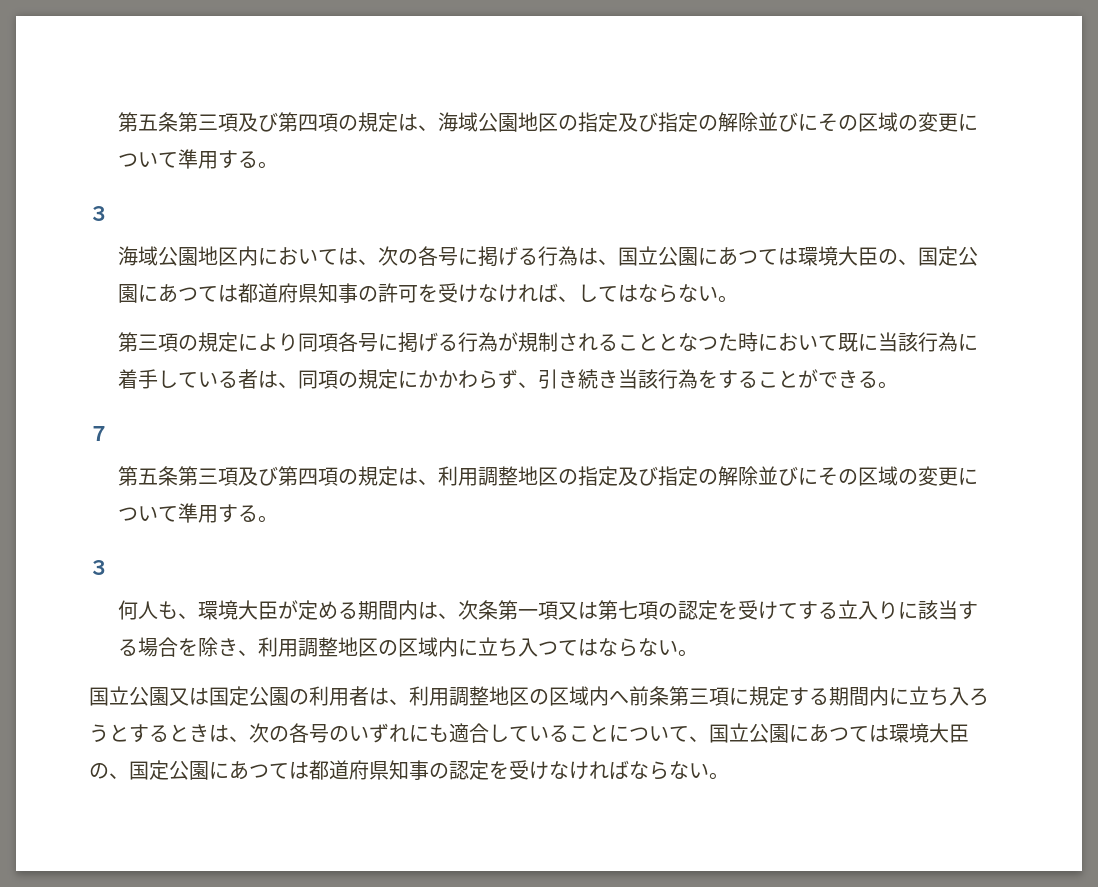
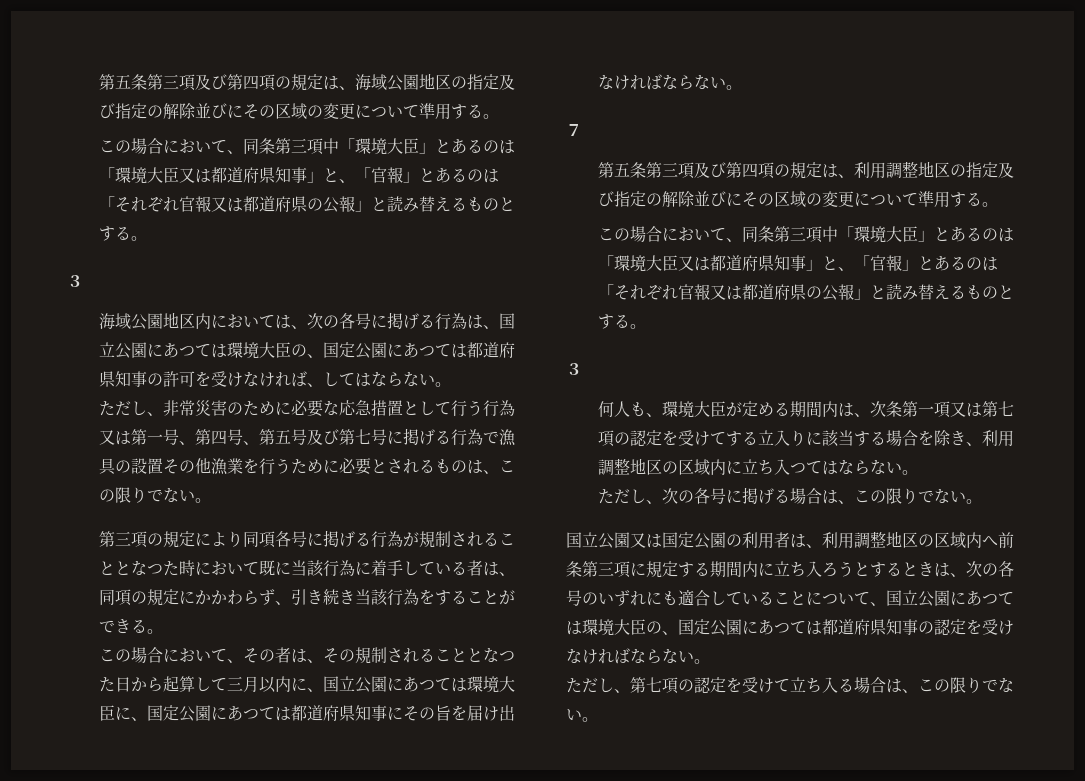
(279, 165) none -> [98,138,515,155] [98,167,499,184] [98,196,515,213] [98,226,147,241] // この場合において、同条第三項中「環境大臣」とあるのは「環境大臣又は都道府県知事」と、「官報」とあるのは「それぞれ官報又は都道府県の公報」と読み替えるものとする。
(739, 299) none -> [98,400,515,417] [98,428,516,446] [98,458,515,475] [98,487,211,503] // ただし、非常災害のために必要な応急措置として行う行為又は第一号、第四号、第五号及び第七号に掲げる行為で漁具の設置その他漁業を行うために必要とされるものは、この限りでない。
(899, 385) none -> [98,647,515,664] [98,676,515,693] [98,705,515,722] [597,74,742,90] // この場合において、その者は、その規制されることとなつた日から起算して三月以内に、国立公園にあつては環境大臣に、国定公園にあつては都道府県知事にその旨を届け出なければならない。
(279, 519) none -> [597,226,1014,243] [597,255,998,272] [597,284,1014,301] [597,314,646,329] // この場合において、同条第三項中「環境大臣」とあるのは「環境大臣又は都道府県知事」と、「官報」とあるのは「それぞれ官報又は都道府県の公報」と読み替えるものとする。
(699, 653) none -> [597,487,982,504] // ただし、次の各号に掲げる場合は、この限りでない。
(729, 776) none -> [566,677,1014,694] [566,708,598,722] // ただし、第七項の認定を受けて立ち入る場合は、この限りでない。

